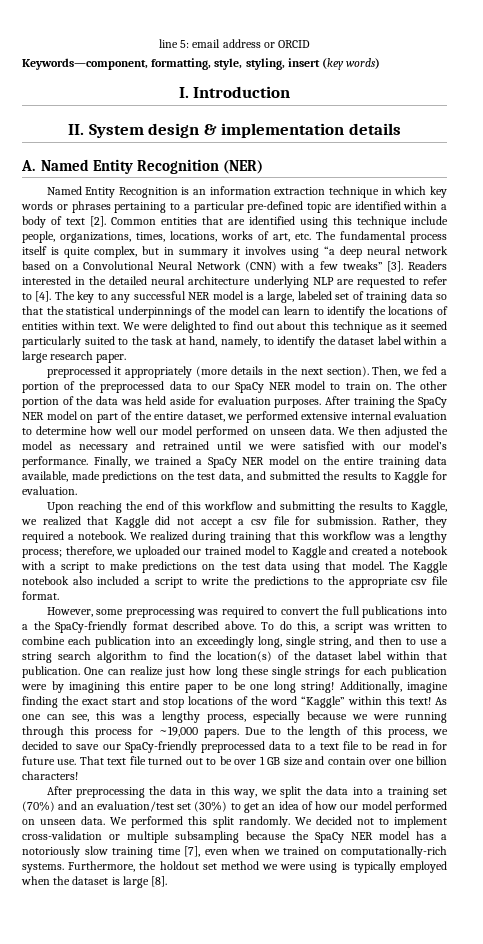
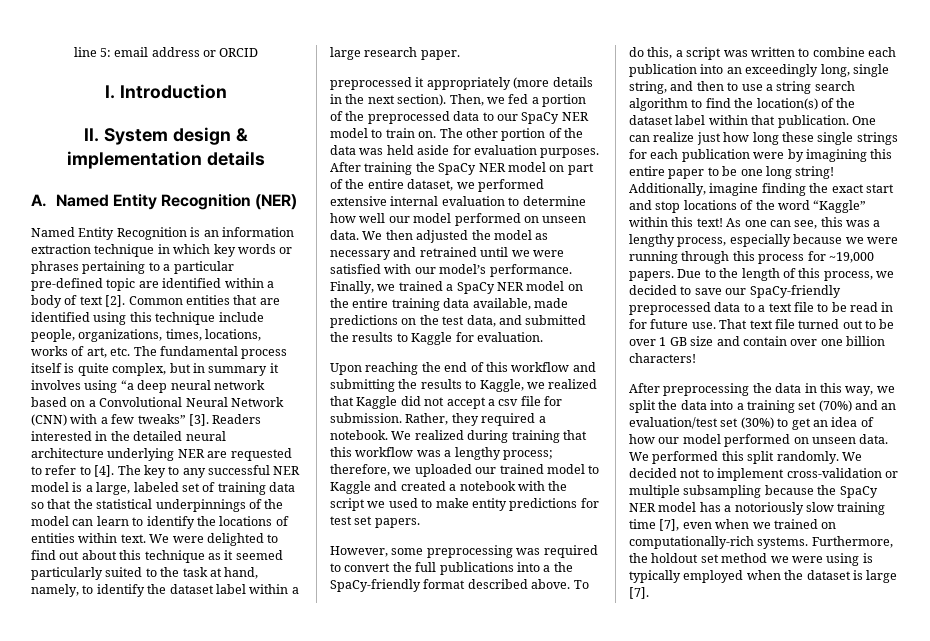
[22,58,381,70] // Keywords—component, formatting, style, styling, insert (key words) -> (259, 52) none
[312,277,334,285] NLP -> [177,449,205,458] NER
[50,561,449,573] [22,576,448,588] [22,591,59,600] a script to make predictions on the test data using that model. The Kaggle notebook also included a script to write the predictions to the appropriate csv file format. -> [548,481,568,491] [330,498,599,511] [330,516,420,528] the script we used to make entity predictions for test set papers.
[151,876,168,887] [8]. -> [629,587,649,599] [7].

